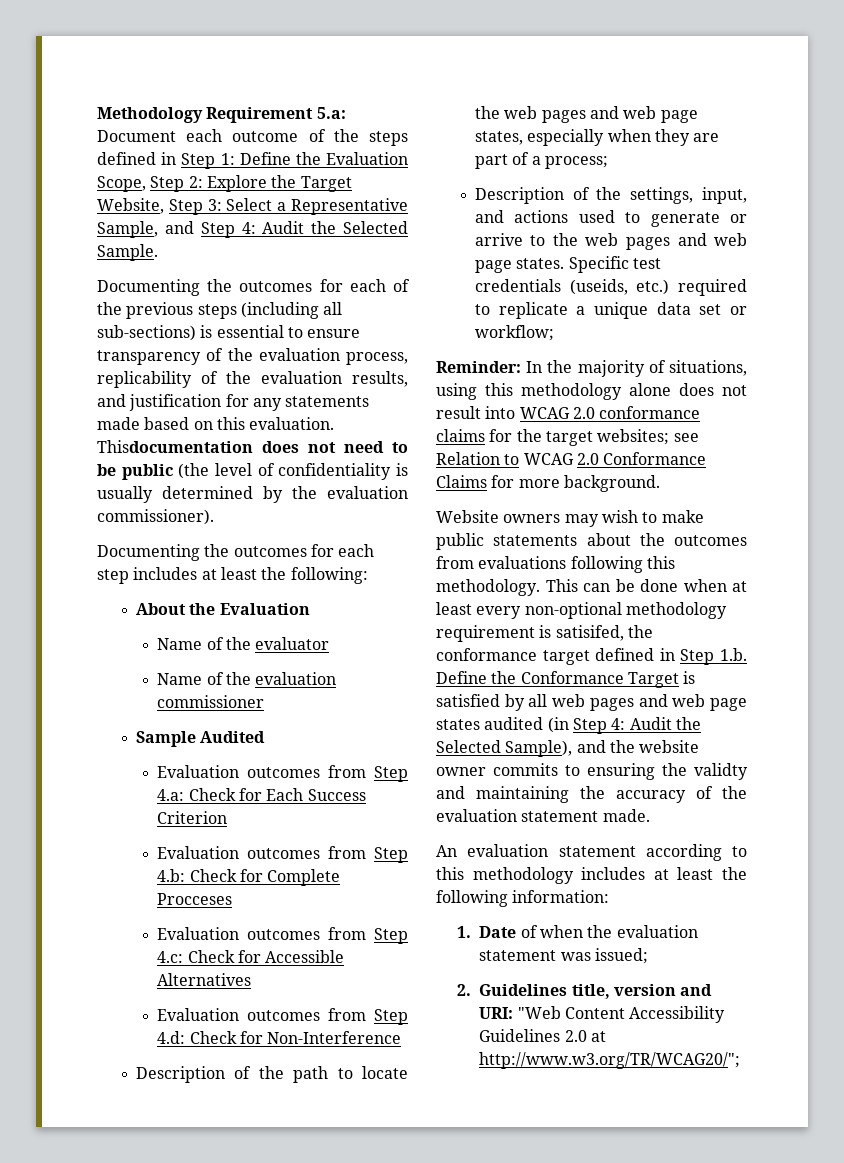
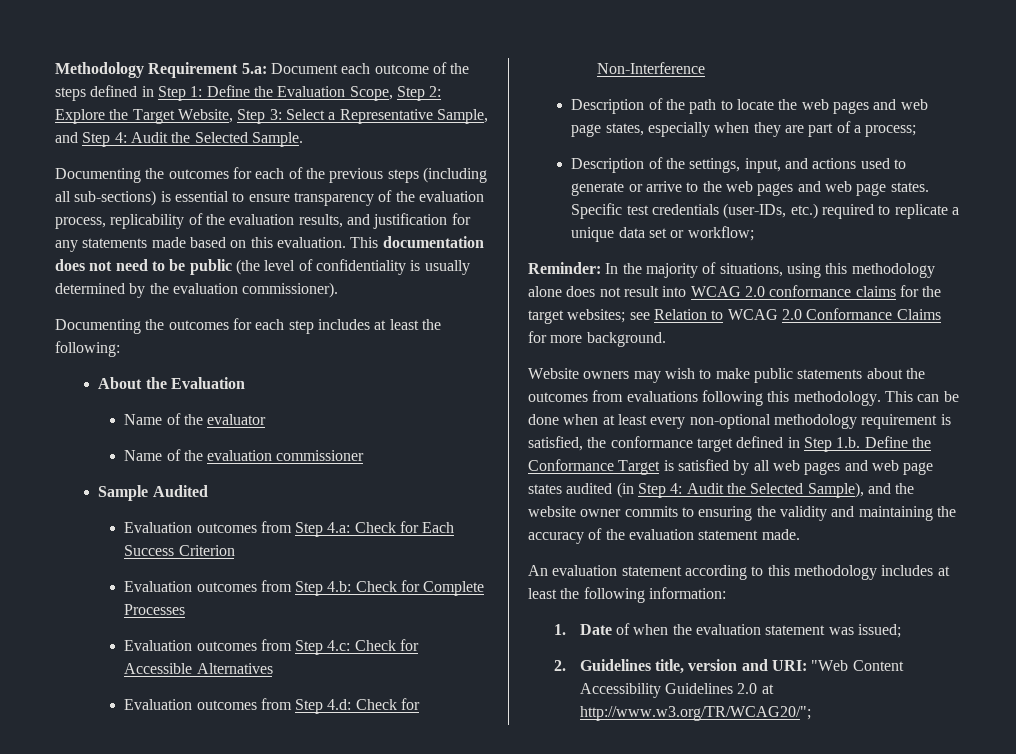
[97,440,253,453] Thisdocumentation -> [350,236,484,248] This documentation
[157,893,233,905] Procceses -> [124,604,186,615] Processes
[569,279,628,295] (useids, -> [723,203,787,219] (user-IDs,
[555,625,624,641] satisifed, -> [528,436,583,451] satisfied,
[694,763,748,780] validty -> [779,506,827,521] validity

